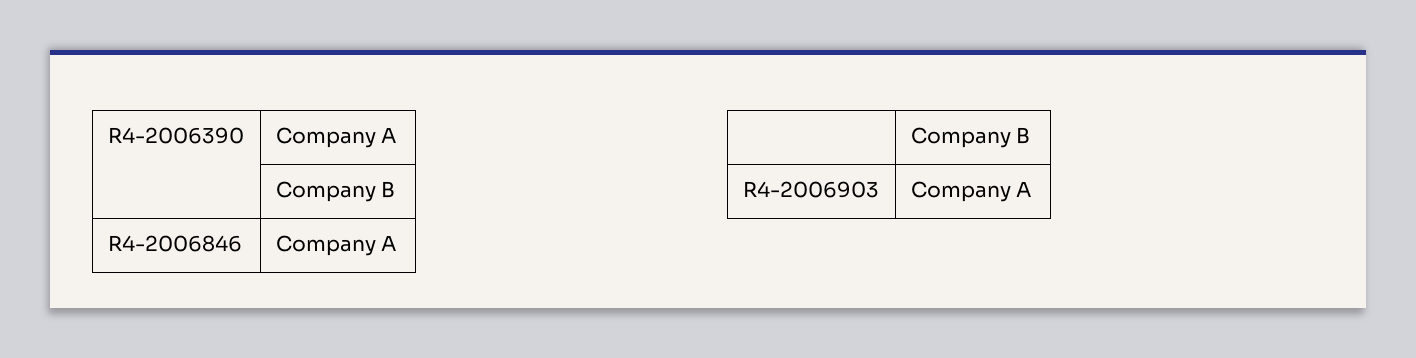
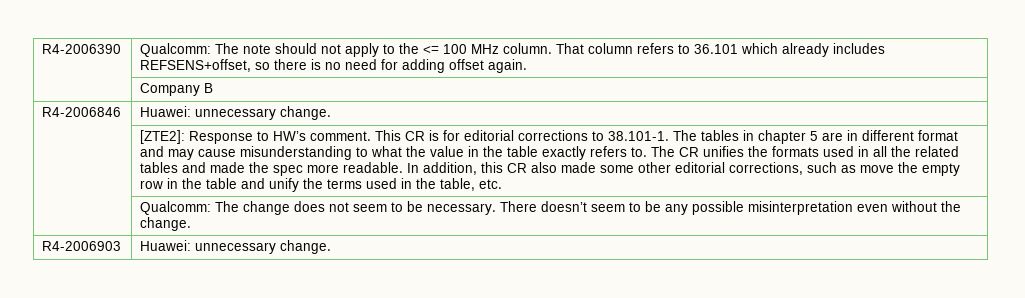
[275,127,398,148] [275,181,396,202] [107,235,242,252] [275,235,398,256] [910,127,1031,148] [742,181,879,198] [910,181,1033,202] Company A // | Company B // R4-2006846 | Company A // | Company B // R4-2006903 | Company A -> [140,43,886,57] [140,59,528,73] [140,83,214,96] [42,107,122,117] [140,106,332,120] [140,130,959,144] [140,146,960,160] [140,162,961,176] [140,178,503,192] [140,201,962,215] [140,217,192,231] [42,241,122,251] [140,240,332,254] Qualcomm: The note should not apply to the <= 100 MHz column. That column refers to 36.101 which already includes REFSENS+offset, so there is no need for adding offset again. // | Company B // R4-2006846 | Huawei: unnecessary change. // | [ZTE2]: Response to HW’s comment. This CR is for editorial corrections to 38.101-1. The tables in chapter 5 are in different format and may cause misunderstanding to what the value in the table exactly refers to. The CR unifies the formats used in all the related tables and made the spec more readable. In addition, this CR also made some other editorial corrections, such as move the empty row in the table and unify the terms used in the table, etc. // | Qualcomm: The change does not seem to be necessary. There doesn’t seem to be any possible misinterpretation even without the change. // R4-2006903 | Huawei: unnecessary change.

